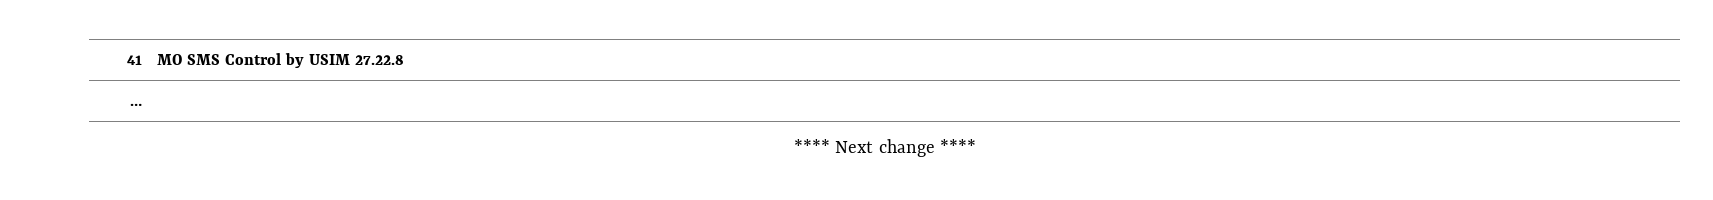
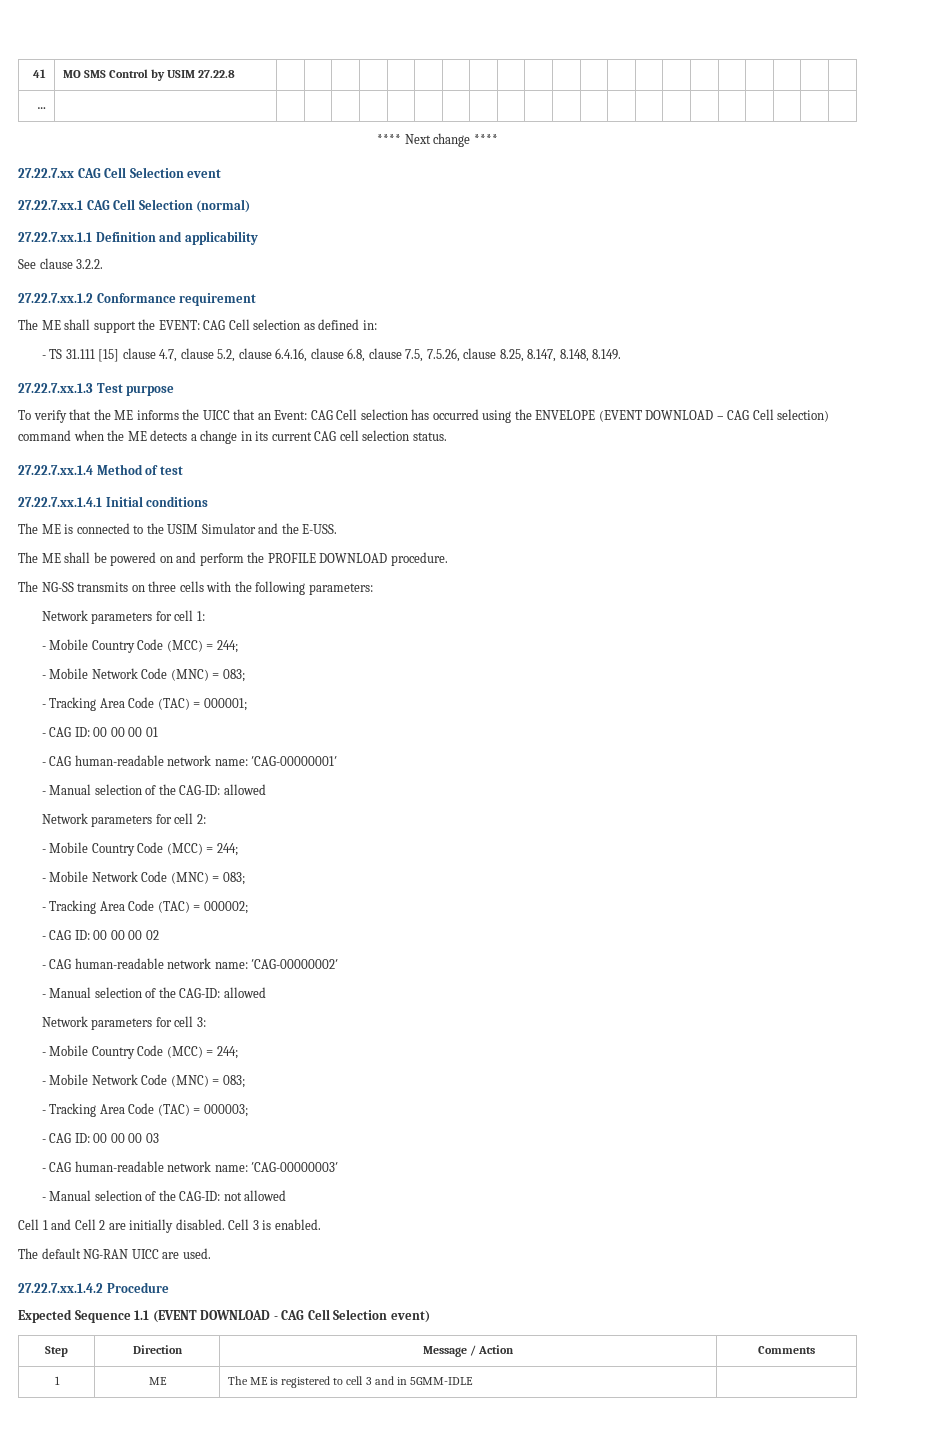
(977, 146) none -> [18,167,222,178] [18,199,251,213] [18,231,258,245] [18,258,104,269] [18,293,257,306] [18,319,377,333] [41,348,622,362] [18,383,175,396] [18,409,830,423] [18,430,447,444] [18,464,183,475] [18,496,209,507] [18,523,338,534] [18,552,448,566] [18,581,373,595] [41,610,205,624] [41,639,238,653] [41,668,245,682] [41,697,247,711] [41,727,158,737] [41,755,338,766] [41,784,266,795] [41,813,206,827] [41,842,238,856] [41,871,245,885] [41,900,248,914] [41,930,159,940] [41,958,339,969] [41,987,266,998] [41,1016,206,1030] [41,1045,238,1059] [41,1074,245,1088] [41,1103,248,1117] [41,1133,159,1143] [41,1161,339,1172] [41,1190,287,1201] [18,1219,321,1233] [18,1248,211,1259] [18,1282,169,1293] [18,1309,430,1323] [45,1346,68,1357] [132,1345,183,1354] [422,1345,515,1357] [758,1346,815,1354] [54,1376,60,1385] [148,1377,167,1385] [227,1376,473,1388] // 27.22.7.xx CAG Cell Selection event // 27.22.7.xx.1 CAG Cell Selection (normal) // 27.22.7.xx.1.1 Definition and applicability // See clause 3.2.2. // 27.22.7.xx.1.2 Conformance requirement // The ME shall support the EVENT: CAG Cell selection as defined in: // - TS 31.111 [15] clause 4.7, clause 5.2, clause 6.4.16, clause 6.8, clause 7.5, 7.5.26, clause 8.25, 8.147, 8.148, 8.149. // 27.22.7.xx.1.3 Test purpose // To verify that the ME informs the UICC that an Event: CAG Cell selection has occurred using the ENVELOPE (EVENT DOWNLOAD – CAG Cell selection) command when the ME detects a change in its current CAG cell selection status. // 27.22.7.xx.1.4 Method of test // 27.22.7.xx.1.4.1 Initial conditions // The ME is connected to the USIM Simulator and the E-USS. // The ME shall be powered on and perform the PROFILE DOWNLOAD procedure. // The NG-SS transmits on three cells with the following parameters: // Network parameters for cell 1: // - Mobile Country Code (MCC) = 244; // - Mobile Network Code (MNC) = 083; // - Tracking Area Code (TAC) = 000001; // - CAG ID: 00 00 00 01 // - CAG human-readable network name: ′CAG-00000001′ // - Manual selection of the CAG-ID: allowed // Network parameters for cell 2: // - Mobile Country Code (MCC) = 244; // - Mobile Network Code (MNC) = 083; // - Tracking Area Code (TAC) = 000002; // - CAG ID: 00 00 00 02 // - CAG human-readable network name: ′CAG-00000002′ // - Manual selection of the CAG-ID: allowed // Network parameters for cell 3: // - Mobile Country Code (MCC) = 244; // - Mobile Network Code (MNC) = 083; // - Tracking Area Code (TAC) = 000003; // - CAG ID: 00 00 00 03 // - CAG human-readable network name: ′CAG-00000003′ // - Manual selection of the CAG-ID: not allowed // Cell 1 and Cell 2 are initially disabled. Cell 3 is enabled. // The default NG-RAN UICC are used. // 27.22.7.xx.1.4.2 Procedure // Expected Sequence 1.1 (EVENT DOWNLOAD - CAG Cell Selection event) // Step | Direction | Message / Action | Comments // 1 | ME | The ME is registered to cell 3 and in 5GMM-IDLE |

